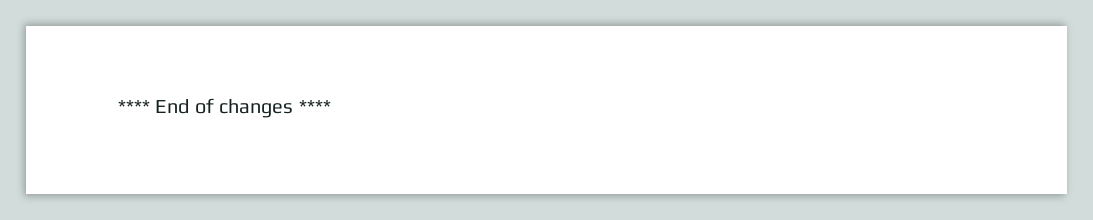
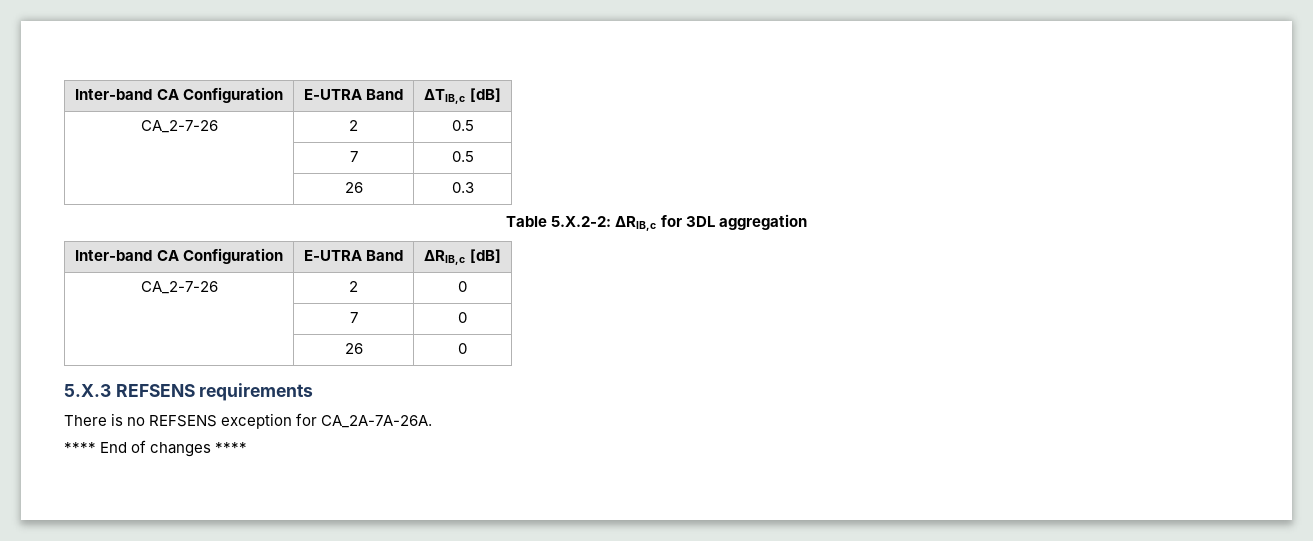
(118, 106) none -> [75,87,283,103] [303,89,404,100] [424,88,501,104] [140,120,218,133] [349,120,358,131] [451,120,474,131] [349,151,358,162] [451,151,474,162] [344,182,363,193] [451,182,474,193] [506,214,807,231] [75,248,283,264] [303,250,404,261] [424,249,501,265] [140,281,218,294] [349,281,358,292] [458,281,467,292] [349,312,358,323] [458,312,467,323] [344,343,363,354] [458,343,467,354] [64,383,314,401] [64,413,433,429] Inter-band CA Configuration | E-UTRA Band | ΔTIB,c [dB] // CA_2-7-26 | 2 | 0.5 // | 7 | 0.5 // | 26 | 0.3 // Table 5.X.2-2: ΔRIB,c for 3DL aggregation // Inter-band CA Configuration | E-UTRA Band | ΔRIB,c [dB] // CA_2-7-26 | 2 | 0 // | 7 | 0 // | 26 | 0 // 5.X.3 REFSENS requirements // There is no REFSENS exception for CA_2A-7A-26A. //

